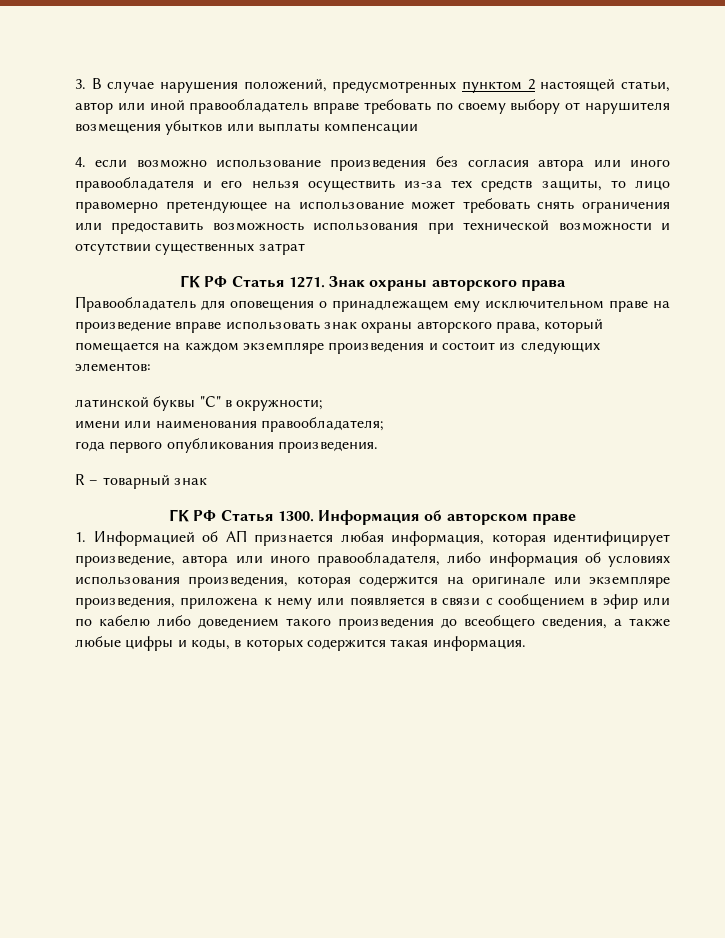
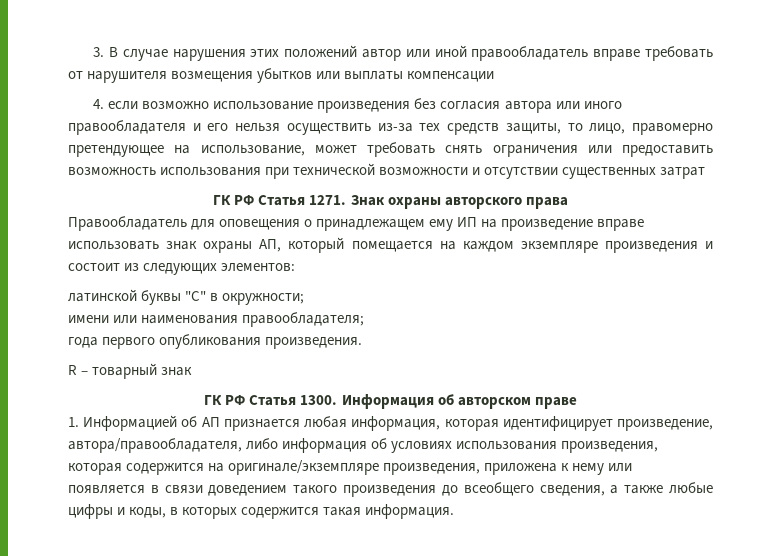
[243,79,670,93] положений, предусмотренных пунктом 2 настоящей статьи, -> [250,45,358,58] этих положений
[435,99,561,114] по своему выбору -> (713, 53) none
[635,180,670,191] лицо -> [589,123,626,134] лицо,
[298,201,404,210] использование -> [200,145,305,156] использование,
[485,300,648,312] исключительном праве -> [457,217,478,227] ИП
[416,321,540,333] авторского права, -> [259,239,282,252] АП,
[182,552,440,567] автора или иного правообладателя, -> [68,438,242,453] автора/правообладателя,
[472,576,671,588] оригинале или экземпляре -> [228,460,380,475] оригинале/экземпляре
[485,594,670,609] [75,615,191,626] с сообщением в эфир или по кабелю либо -> (203, 489) none

